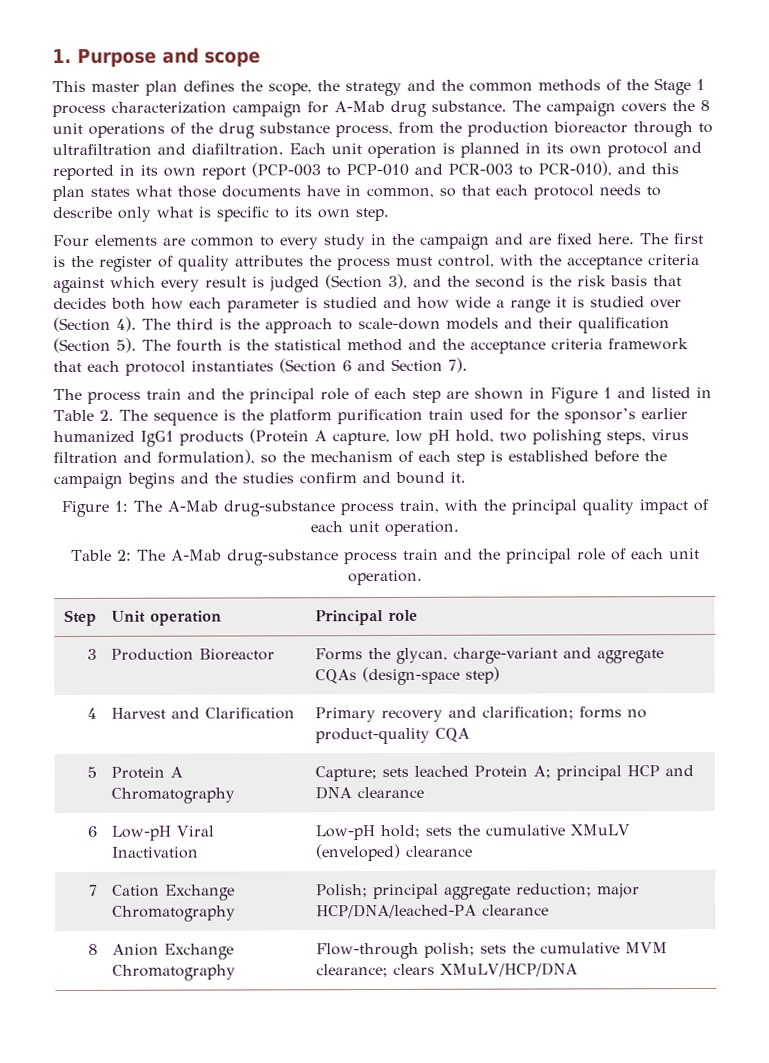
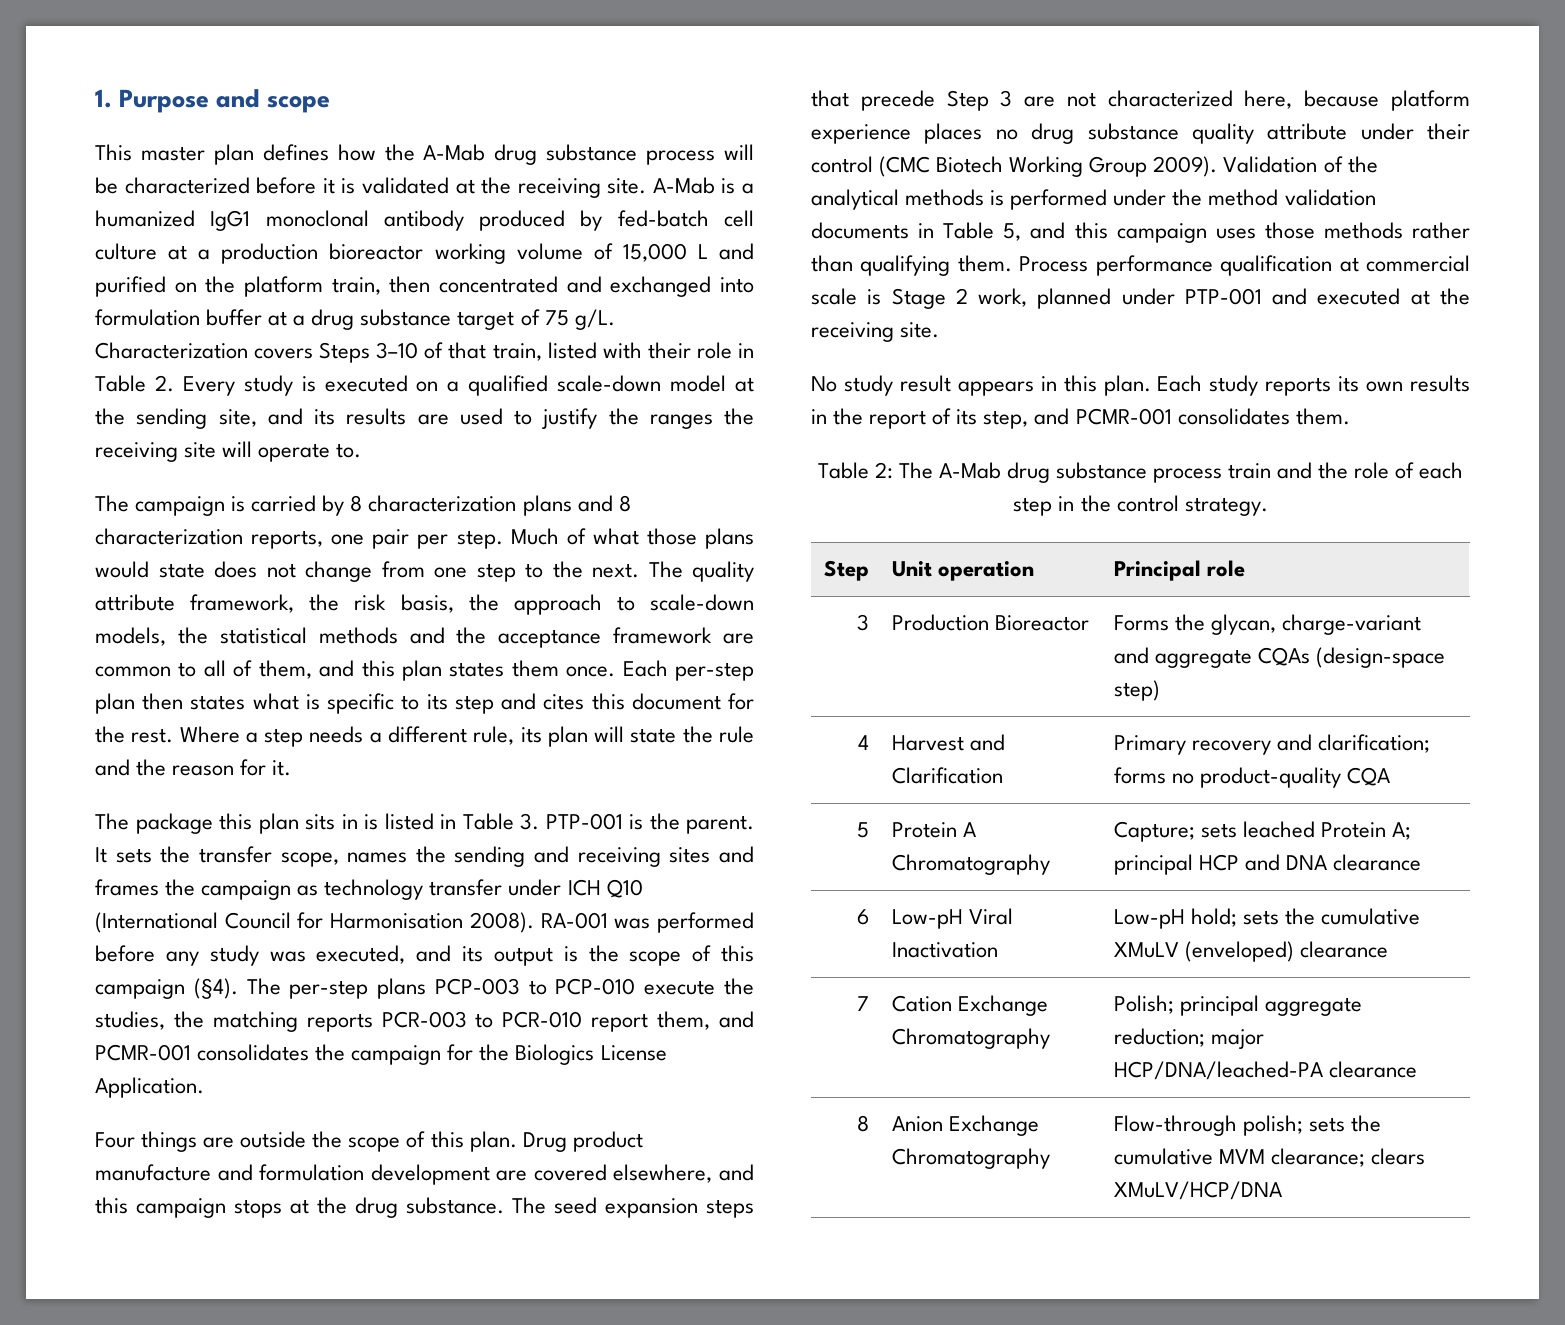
[240,78,705,97] [52,99,710,118] [52,121,713,139] [52,142,702,159] [52,161,679,181] [52,184,661,202] [52,206,152,222] the scope, the strategy and the common methods of the Stage 1 process characterization campaign for A-Mab drug substance. The campaign covers the 8 unit operations of the drug substance process, from the production bioreactor through to ultrafiltration and diafiltration. Each unit operation is planned in its own protocol and reported in its own report (PCP-003 to PCP-010 and PCR-003 to PCR-010), and this plan states what those documents have in common, so that each protocol needs to describe only -> [337,144,754,165] [95,177,755,198] [95,210,754,231] [95,243,755,264] [95,276,754,297] [95,309,615,330] [95,342,754,363] [95,375,754,396] [95,408,754,429] [95,441,362,462] [95,495,631,516] [95,528,755,549] [95,561,754,582] [95,594,754,615] [95,627,754,648] [95,660,754,681] [95,693,246,714] how the A-Mab drug substance process will be characterized before it is validated at the receiving site. A-Mab is a humanized IgG1 monoclonal antibody produced by fed-batch cell culture at a production bioreactor working volume of 15,000 L and purified on the platform train, then concentrated and exchanged into formulation buffer at a drug substance target of 75 g/L. Characterization covers Steps 3–10 of that train, listed with their role in Table 2. Every study is executed on a qualified scale-down model at the sending site, and its results are used to justify the ranges the receiving site will operate to. // The campaign is carried by 8 characterization plans and 8 characterization reports, one pair per step. Much of what those plans would state does not change from one step to the next. The quality attribute framework, the risk basis, the approach to scale-down models, the statistical methods and the acceptance framework are common to all of them, and this plan states them once. Each per-step plan then states
[317,207,390,222] [53,232,704,250] [53,254,700,272] [53,273,682,294] [53,296,682,313] [53,316,670,334] [53,337,689,354] [53,357,468,376] [53,386,712,404] [53,408,688,426] [53,428,689,447] [53,449,667,466] [53,471,466,490] [60,498,709,518] [309,520,460,537] own step. // Four elements are common to every study in the campaign and are fixed here. The first is the register of quality attributes the process must control, with the acceptance criteria against which every result is judged (Section 3), and the second is the risk basis that decides both how each parameter is studied and how wide a range it is studied over (Section 4). The third is the approach to scale-down models and their qualification (Section 5). The fourth is the statistical method and the acceptance criteria framework that each protocol instantiates (Section 6 and Section 7). // The process train and the principal role of each step are shown in Figure 1 and listed in Table 2. The sequence is the platform purification train used for the sponsor’s earlier humanized IgG1 products (Protein A capture, low pH hold, two polishing steps, virus filtration and formulation), so the mechanism of each step is established before the campaign begins and the studies confirm and bound it. // Figure 1: The A-Mab drug-substance process train, with the principal quality impact of each unit operation. -> [454,693,754,714] [95,726,755,747] [95,759,292,776] [95,813,754,834] [95,846,754,867] [95,879,643,900] [95,912,754,933] [95,945,755,966] [95,978,754,999] [95,1011,754,1032] [95,1044,667,1065] [95,1077,204,1098] [95,1131,643,1152] [95,1164,754,1185] [95,1197,754,1218] [811,90,1470,111] [811,123,1470,144] [811,156,1378,177] [811,189,1376,210] [811,222,1470,243] [811,255,1470,276] [811,288,1470,309] [811,322,940,342] [811,375,1470,396] [811,408,1350,429] step and cites this document for the rest. Where a step needs a different rule, its plan will state the rule and the reason for it. // The package this plan sits in is listed in Table 3. PTP-001 is the parent. It sets the transfer scope, names the sending and receiving sites and frames the campaign as technology transfer under ICH Q10 (International Council for Harmonisation 2008). RA-001 was performed before any study was executed, and its output is the scope of this campaign (§4). The per-step plans PCP-003 to PCP-010 execute the studies, the matching reports PCR-003 to PCR-010 report them, and PCMR-001 consolidates the campaign for the Biologics License Application. // Four things are outside the scope of this plan. Drug product manufacture and formulation development are covered elsewhere, and this campaign stops at the drug substance. The seed expansion steps that precede Step 3 are not characterized here, because platform experience places no drug substance quality attribute under their control (CMC Biotech Working Group 2009). Validation of the analytical methods is performed under the method validation documents in Table 5, and this campaign uses those methods rather than qualifying them. Process performance qualification at commercial scale is Stage 2 work, planned under PTP-001 and executed at the receiving site. // No study result appears in this plan. Each study reports its own results in the report of its step, and PCMR-001 consolidates them.
[226,548,700,566] [347,569,423,586] drug-substance process train and the principal role of each unit operation. -> [1006,462,1464,483] [1013,495,1268,516] drug substance process train and the role of each step in the control strategy.

